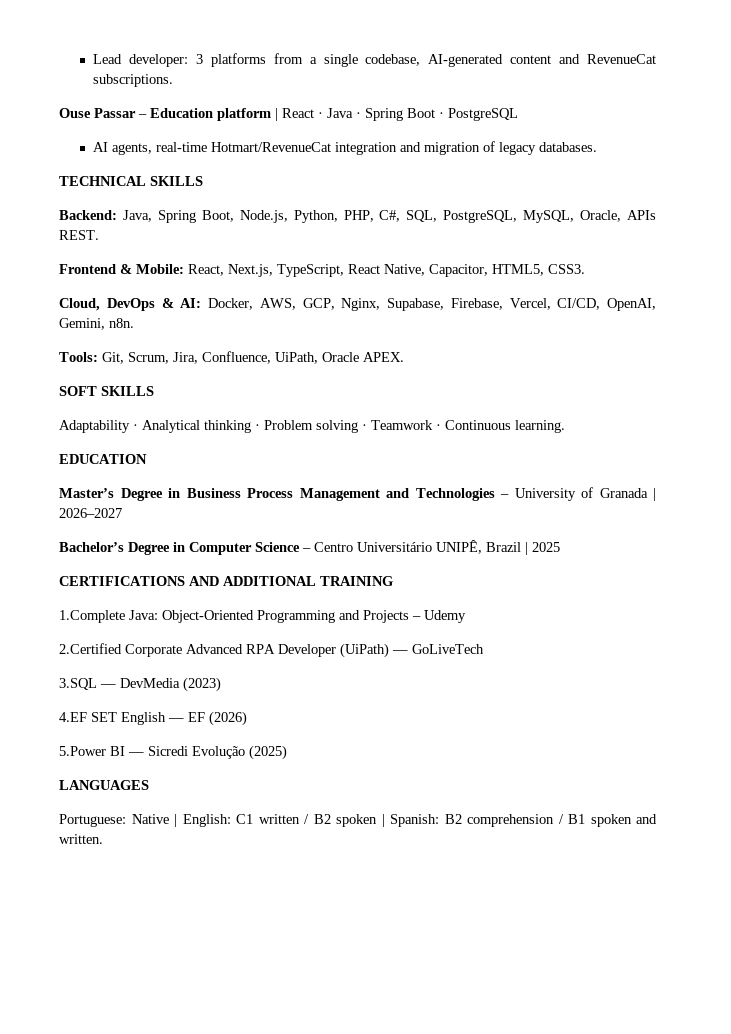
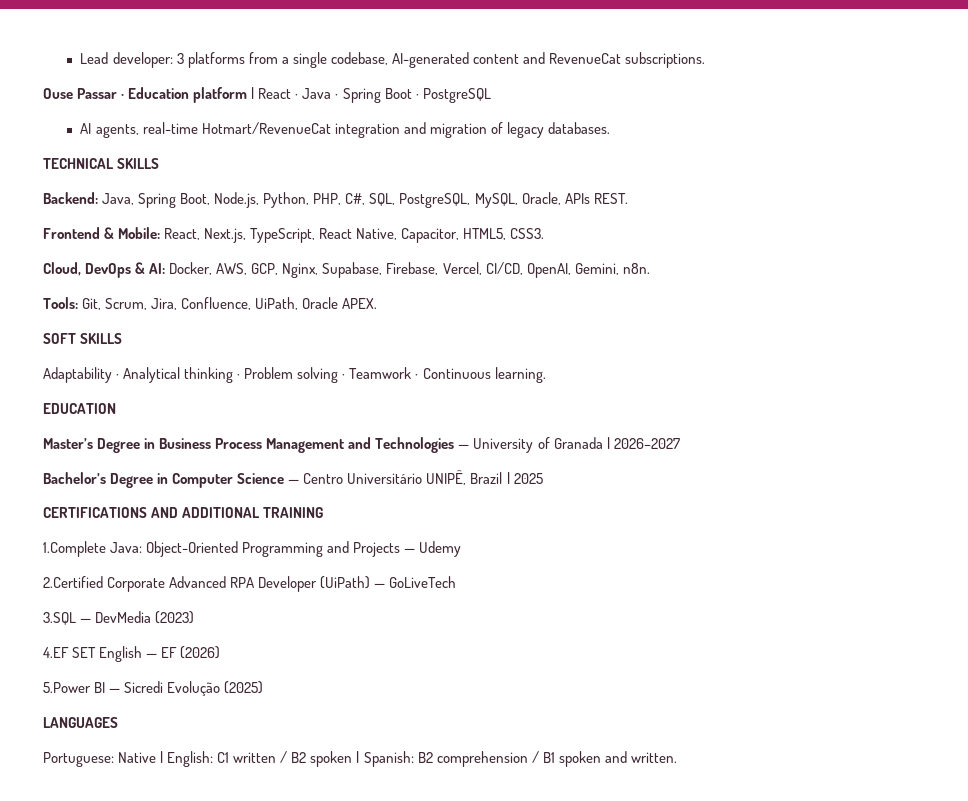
[138,114,147,118] – -> [121,94,125,99] ·
[500,494,509,498] – -> [458,444,470,449] —
[302,548,311,552] – -> [288,479,300,484] —
[412,616,421,620] – -> [404,548,416,553] —

